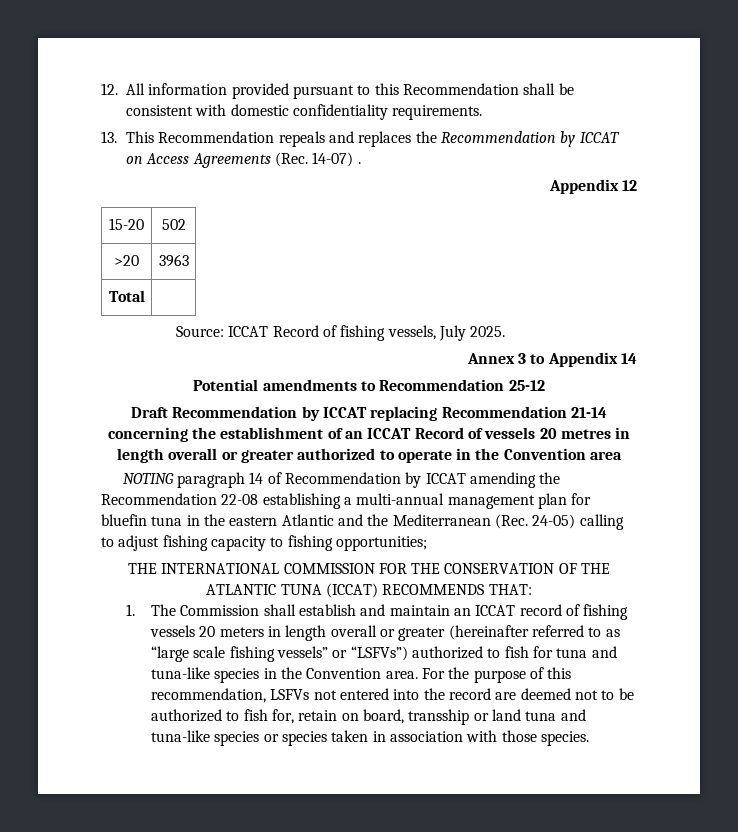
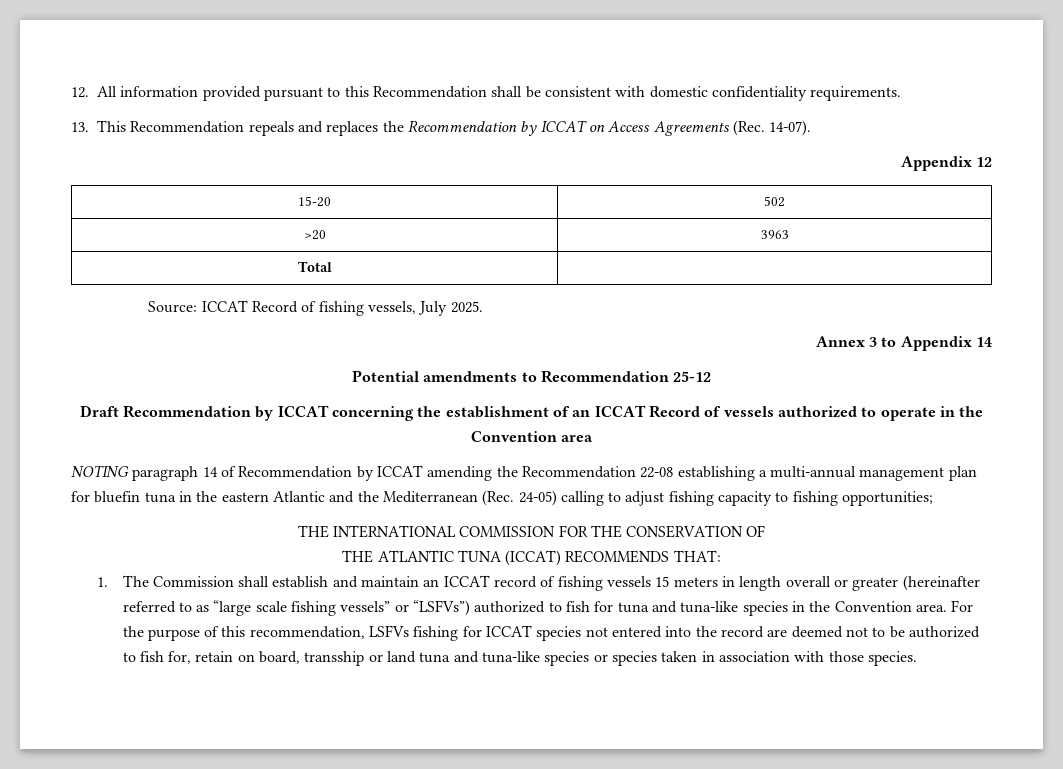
[312,152,361,167] 14-07) . -> [769,120,812,136] 14-07).
[370,406,607,421] replacing Recommendation 21-14 -> (329, 411) none
[539,427,631,439] [116,448,294,463] 20 metres in length overall or greater -> (774, 411) none
(577, 568) none -> (766, 531) //
[199,626,216,637] 20 -> [655,576,670,587] 15
(310, 694) none -> [413,625,582,641] fishing for ICCAT species

